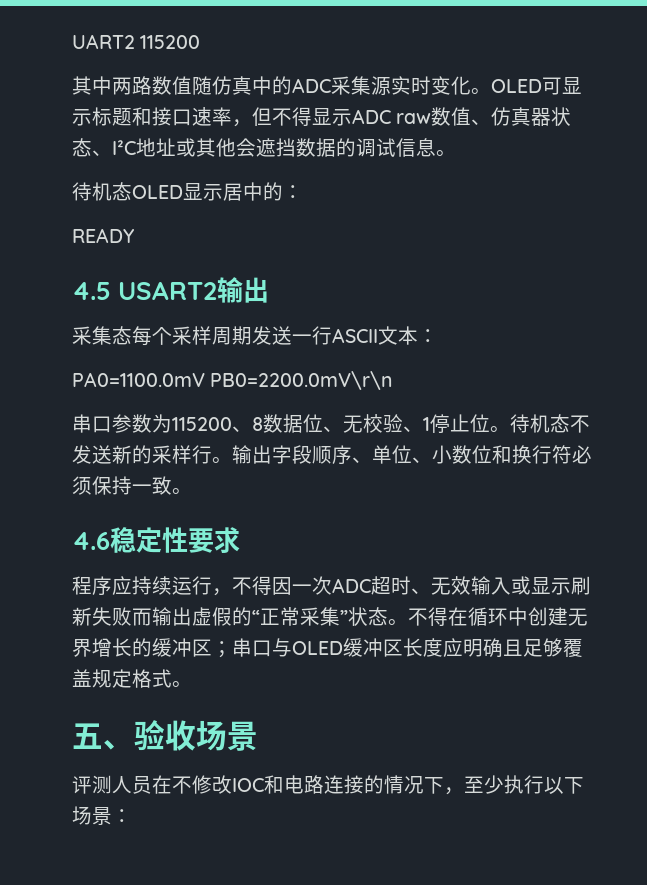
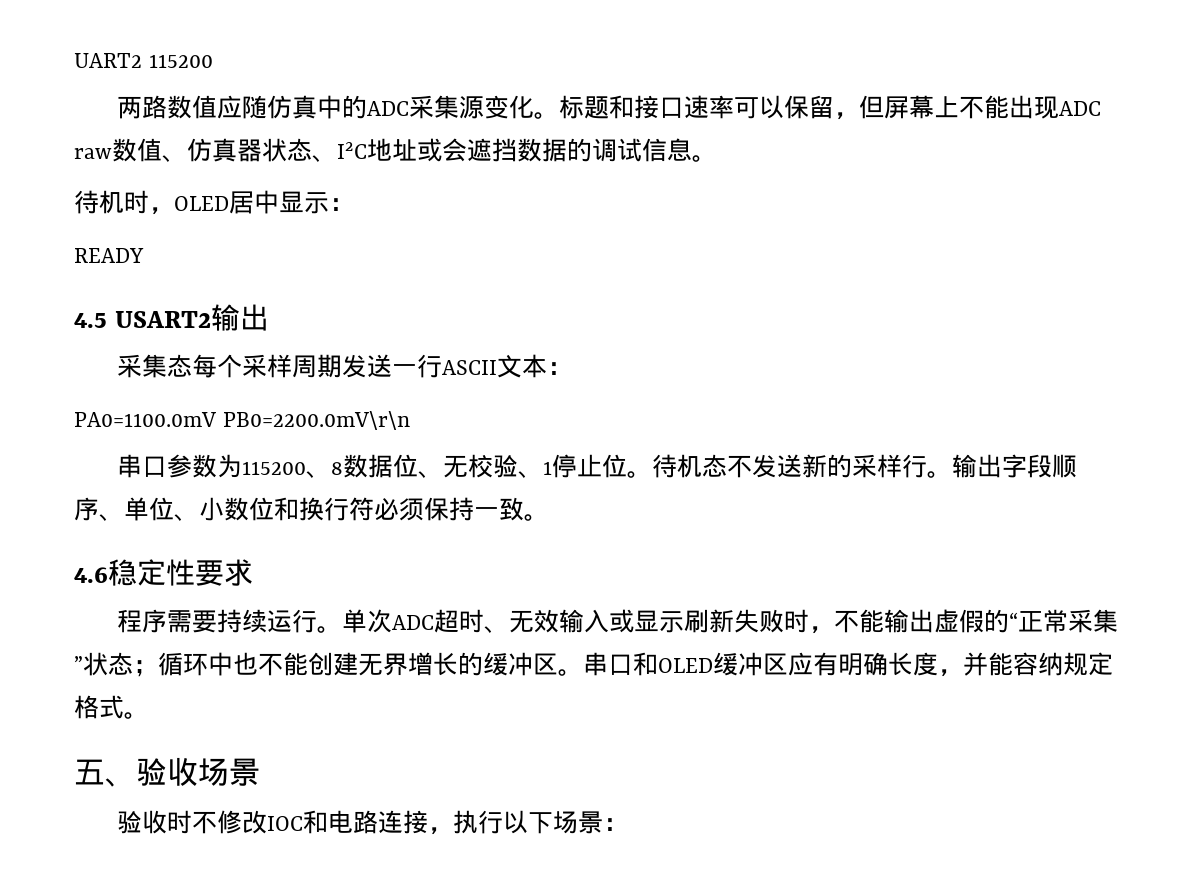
[72,76,112,95] 其中 -> (213, 61) none
(192, 85) none -> [217,95,243,119] 应
[391,76,582,95] [72,107,352,127] 实时变化。OLED可显示标题和接口速率，但不得显示 -> [484,95,1060,120] 变化。标题和接口速率可以保留，但屏幕上不能出现
[196,138,236,157] 其他 -> (442, 150) none
[112,182,283,201] 态OLED显示居中的 -> [124,190,329,215] 时，OLED居中显示
[112,576,132,595] 应 -> [167,610,218,633] 需要
[212,576,312,596] ，不得因一 -> [317,609,368,633] 。单
[132,608,152,626] 而 -> [784,609,885,634] 时，不能
[388,607,528,626] 。不得在循环中 -> [133,652,308,677] ；循环中也不能
[212,638,292,658] ；串口与 -> [558,652,658,676] 。串口和
[403,638,583,658] [72,669,92,687] 长度应明确且足够覆盖 -> [788,652,1063,677] 应有明确长度，并能容纳
[72,775,172,794] 评测人员在 -> [117,810,193,834] 验收时
[364,775,504,795] 的情况下，至少 -> [428,827,454,835] ，

